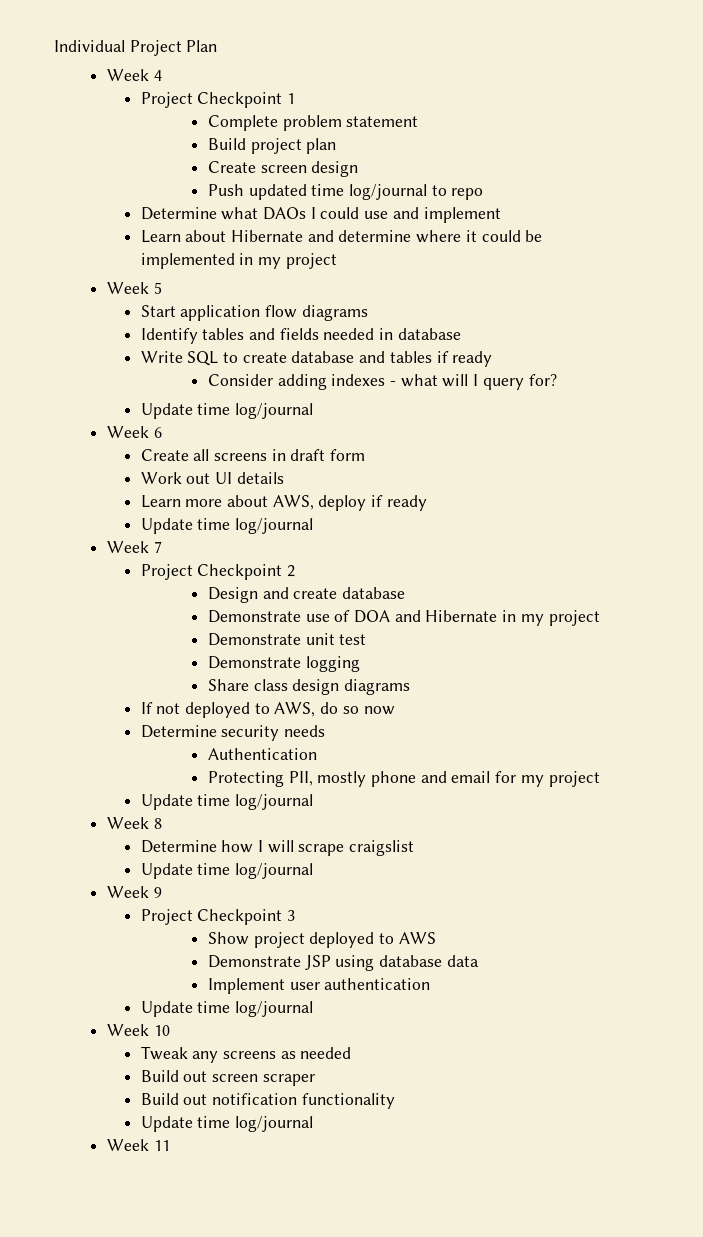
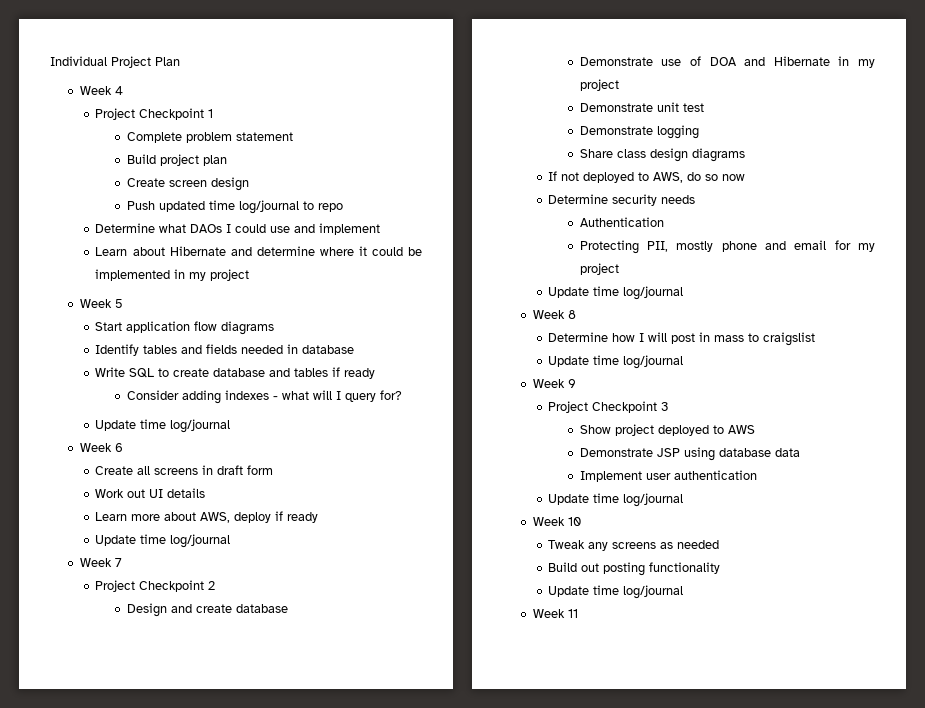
[298,844,345,856] scrape -> [671,332,760,344] post in mass to
[211,1074,315,1086] [140,1093,297,1105] screen scraper // Build out notification -> [603,562,646,576] posting

